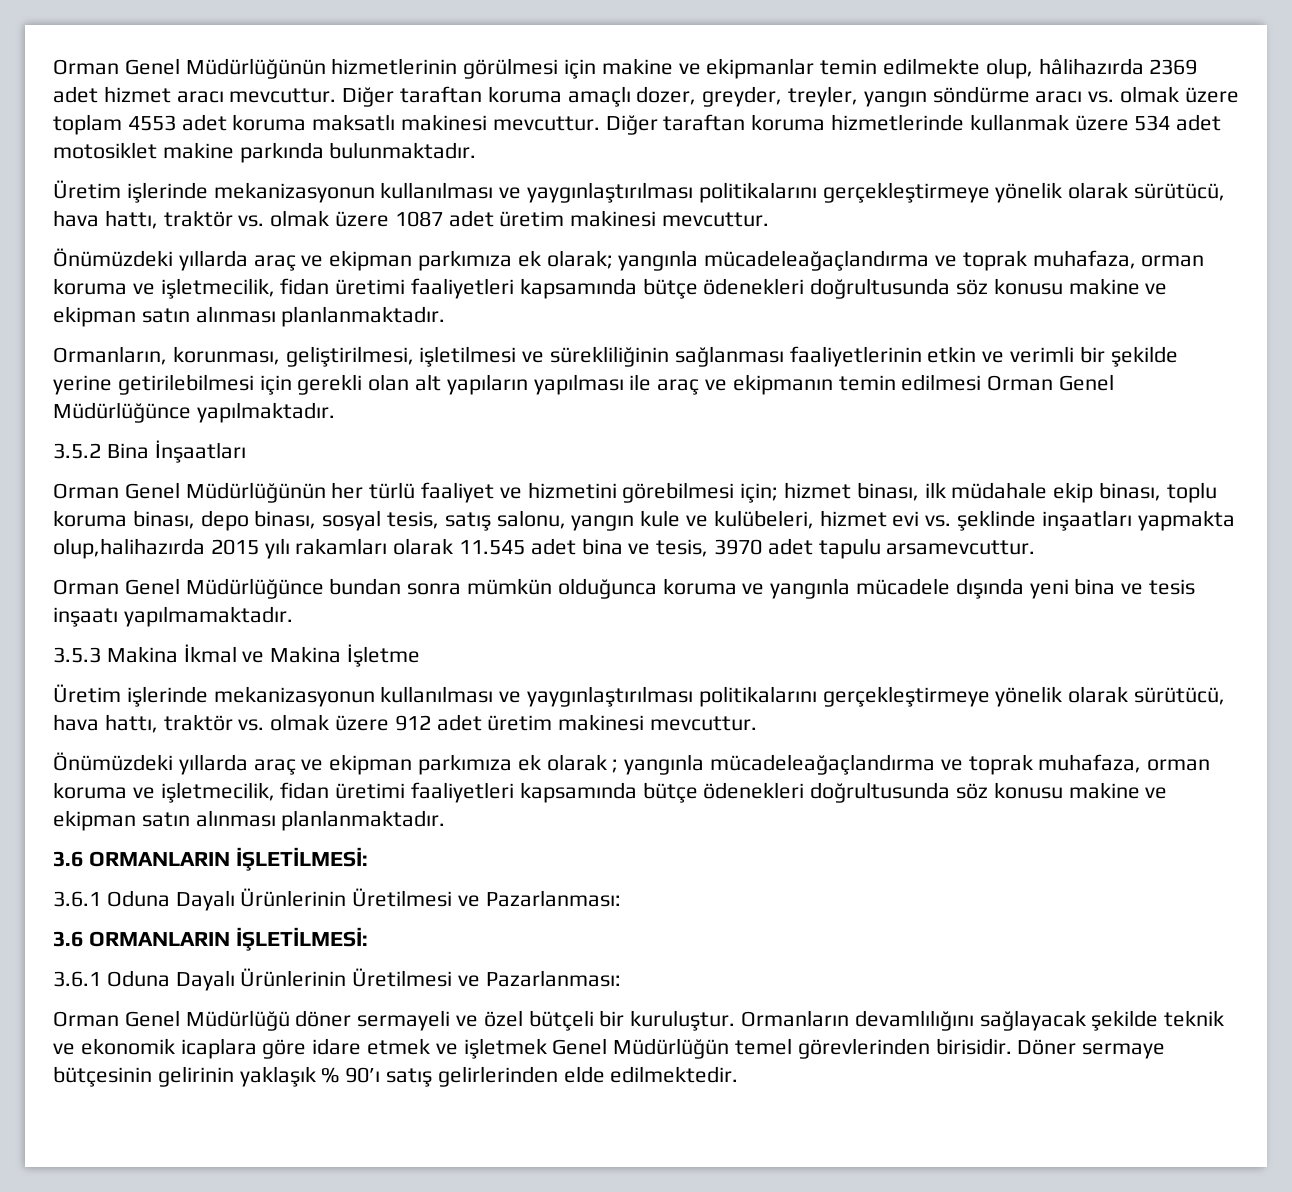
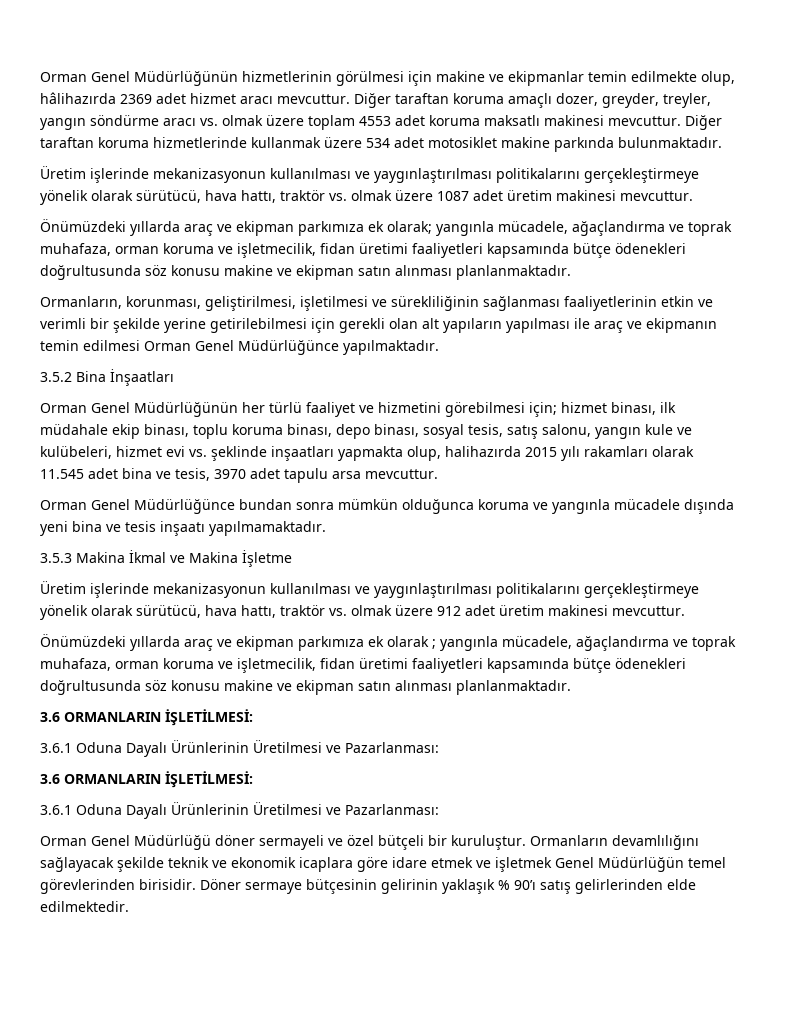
[704,250,930,271] mücadeleağaçlandırma -> [498,221,665,236] mücadele, ağaçlandırma
[53,538,205,559] olup,halihazırda -> [407,446,521,461] olup, halihazırda
[886,540,1036,555] arsamevcuttur. -> [332,469,438,479] arsa mevcuttur.
[710,754,936,775] mücadeleağaçlandırma -> [502,636,669,651] mücadele, ağaçlandırma

